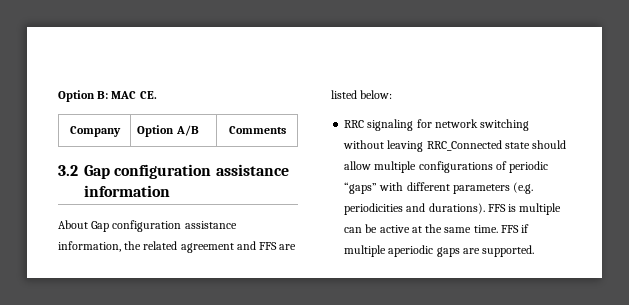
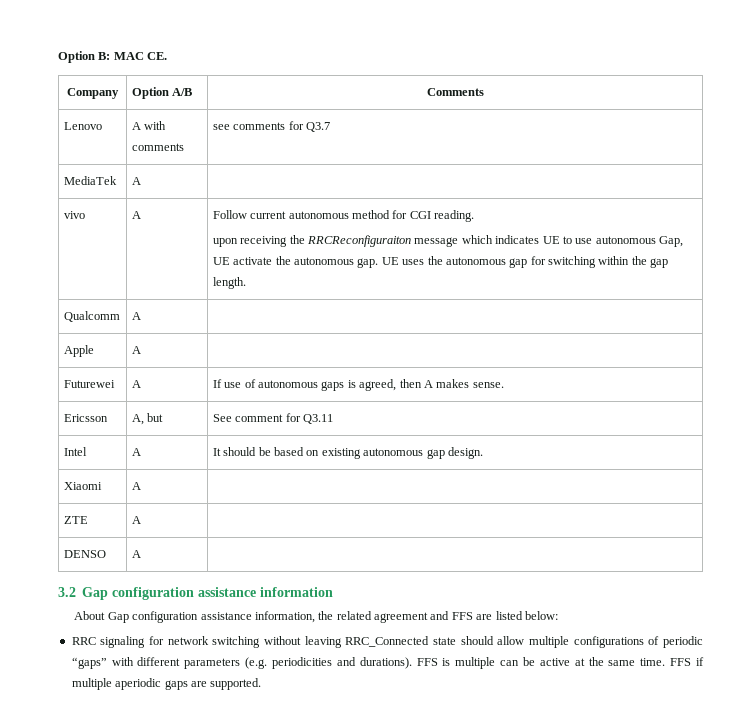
(286, 130) none -> [63,122,102,130] [131,121,167,130] [131,143,184,151] [212,121,331,132] [63,176,117,185] [131,177,141,185] [63,211,85,219] [131,211,141,219] [212,210,475,222] [212,235,684,247] [212,256,669,268] [212,277,246,289] [63,311,120,322] [131,312,141,320] [63,345,94,357] [131,346,141,354] [63,380,115,388] [131,380,141,388] [212,379,504,391] [63,414,108,422] [131,413,164,425] [212,413,334,424] [63,447,87,456] [131,448,141,456] [212,447,483,459] [63,482,102,490] [131,482,141,490] [63,516,88,524] [131,516,141,524] [63,550,106,558] [131,550,141,558] // Lenovo | A with comments | see comments for Q3.7 // MediaTek | A | // vivo | A | Follow current autonomous method for CGI reading. // upon receiving the RRCReconfiguraiton message which indicates UE to use autonomous Gap, UE activate the autonomous gap. UE uses the autonomous gap for switching within the gap length. // Qualcomm | A | // Apple | A | // Futurewei | A | If use of autonomous gaps is agreed, then A makes sense. // Ericsson | A, but | See comment for Q3.11 // Intel | A | It should be based on existing autonomous gap design. // Xiaomi | A | // ZTE | A | // DENSO | A |

